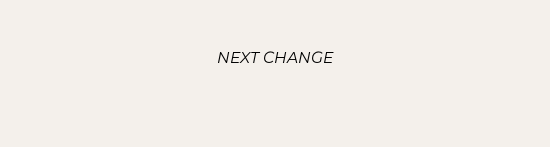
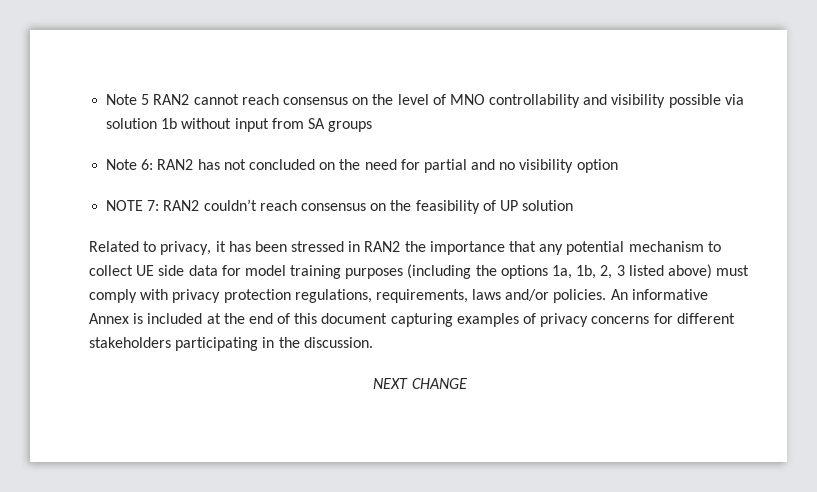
(216, 57) none -> [106,94,744,108] [106,118,373,132] [106,159,618,173] [106,199,574,214] [89,241,721,255] [89,264,750,279] [89,289,708,303] [89,313,735,327] [89,337,373,351] Note 5 RAN2 cannot reach consensus on the level of MNO controllability and visibility possible via solution 1b without input from SA groups // Note 6: RAN2 has not concluded on the need for partial and no visibility option // NOTE 7: RAN2 couldn’t reach consensus on the feasibility of UP solution // Related to privacy, it has been stressed in RAN2 the importance that any potential mechanism to collect UE side data for model training purposes (including the options 1a, 1b, 2, 3 listed above) must comply with privacy protection regulations, requirements, laws and/or policies. An informative Annex is included at the end of this document capturing examples of privacy concerns for different stakeholders participating in the discussion. //

